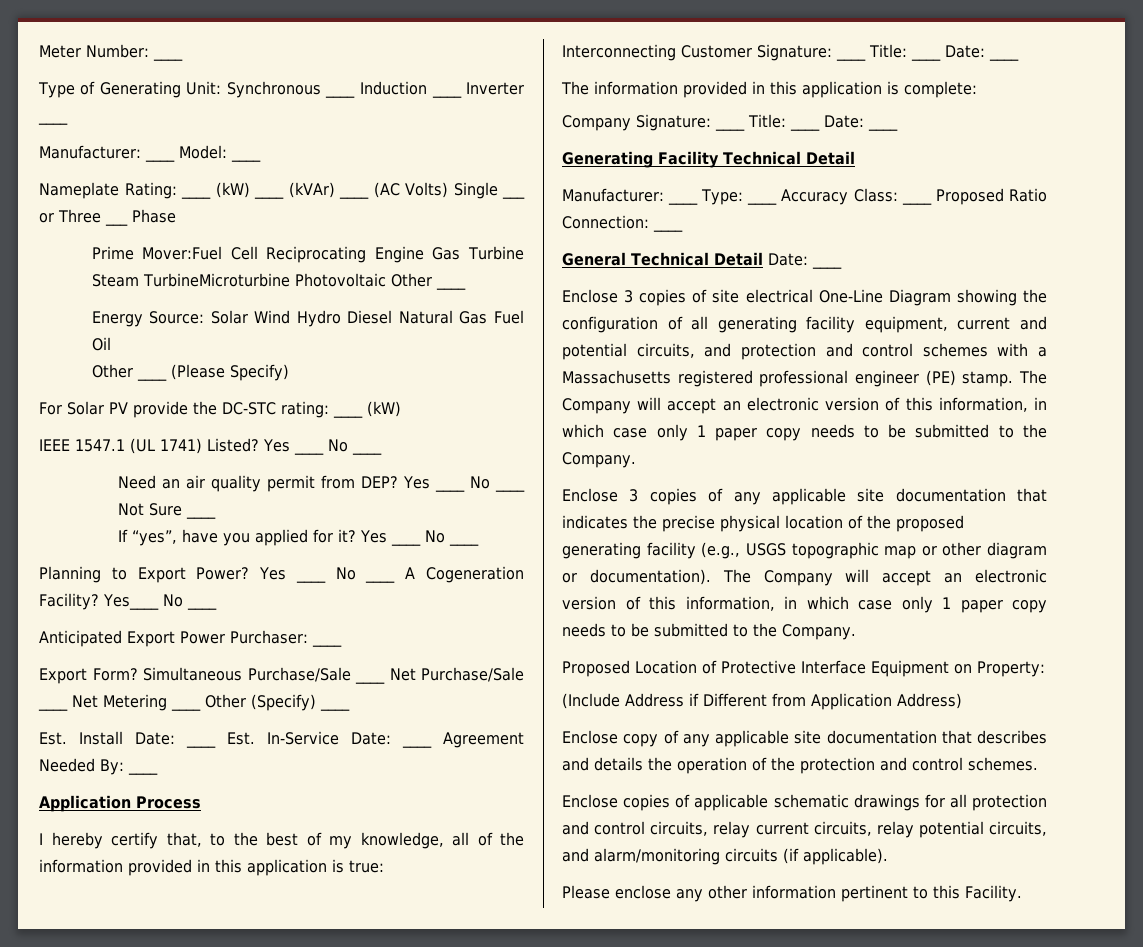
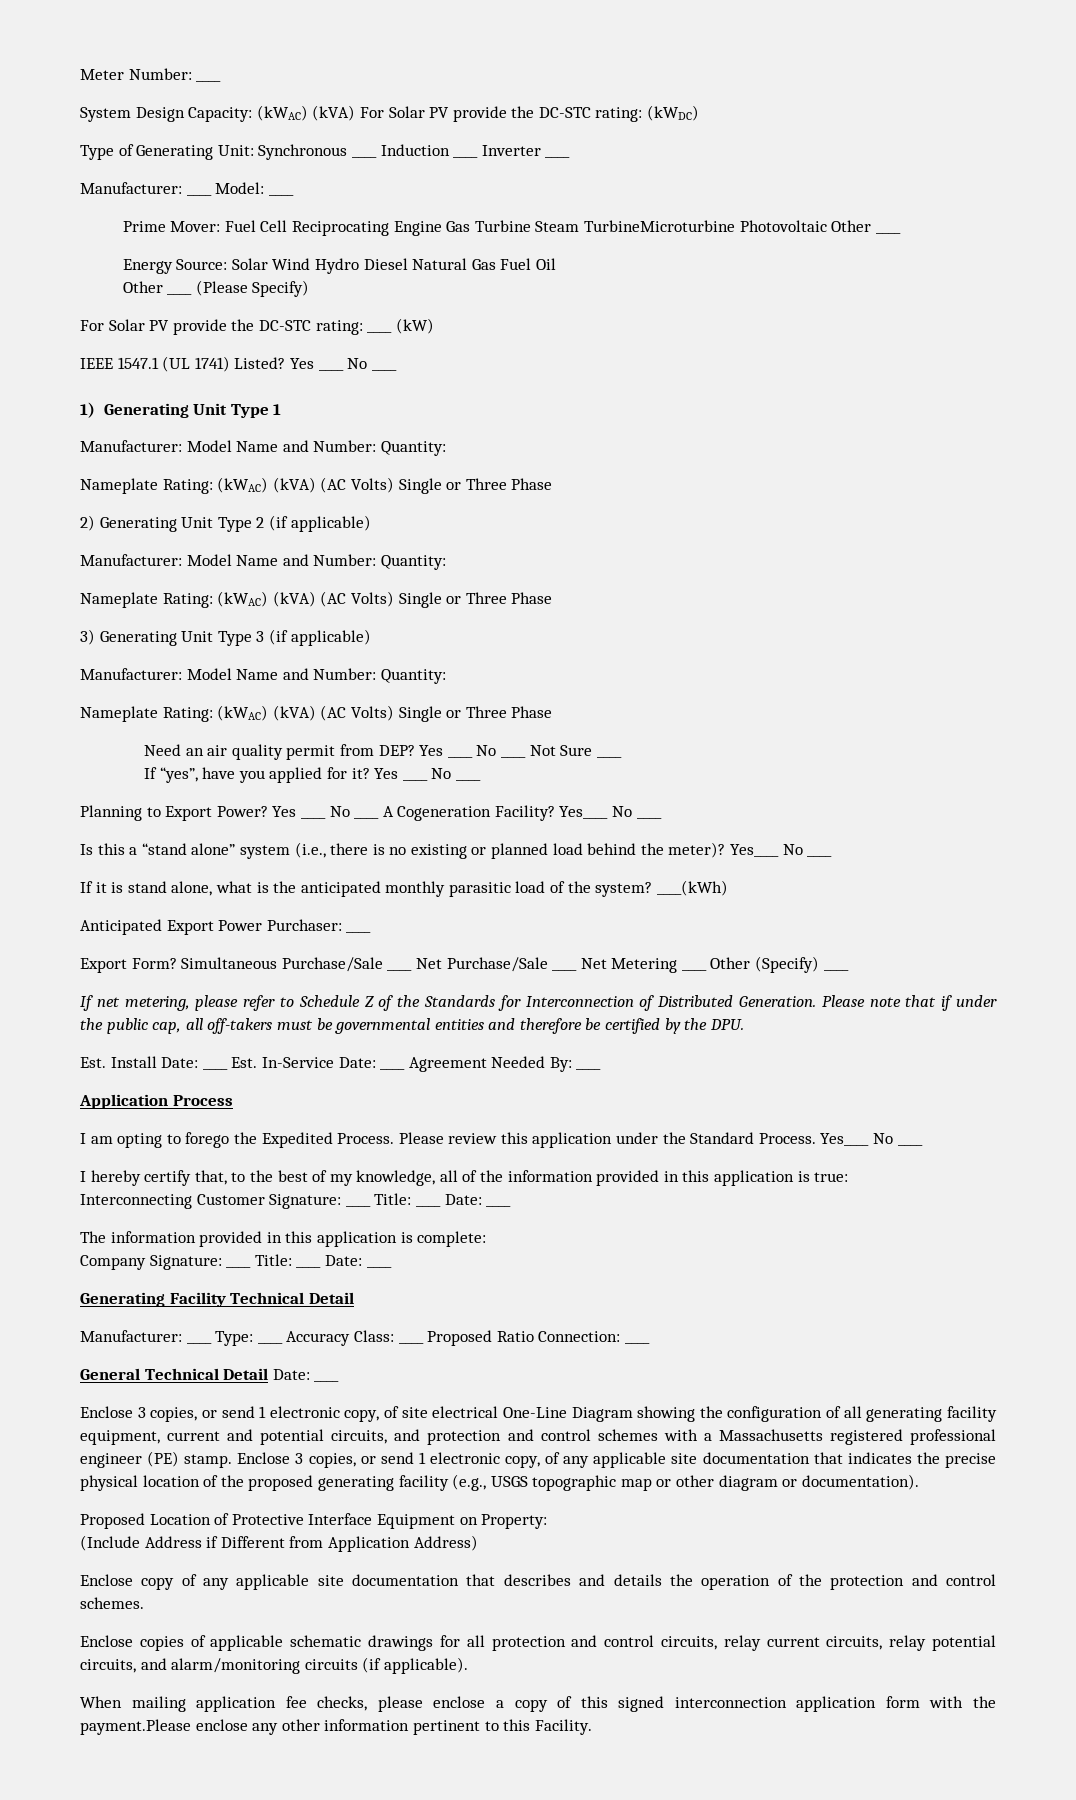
(183, 59) none -> [80,105,700,122] // System Design Capacity: (kWAC) (kVA) For Solar PV provide the DC-STC rating: (kWDC)
[39,182,526,199] [39,209,176,226] // Nameplate Rating: ____ (kW) ____ (kVAr) ____ (AC Volts) Single ___ or Three ___ Phase -> (294, 195) none
[142,246,223,260] Mover:Fuel -> [170,220,256,232] Mover: Fuel
(382, 453) none -> [80,402,282,418] [80,440,446,456] [80,477,553,494] [80,515,371,532] [80,554,446,570] [80,591,553,608] [80,629,371,646] [80,668,446,684] [80,705,553,722] // 1) Generating Unit Type 1 // Manufacturer: Model Name and Number: Quantity: // Nameplate Rating: (kWAC) (kVA) (AC Volts) Single or Three Phase // 2) Generating Unit Type 2 (if applicable) // Manufacturer: Model Name and Number: Quantity: // Nameplate Rating: (kWAC) (kVA) (AC Volts) Single or Three Phase // 3) Generating Unit Type 3 (if applicable) // Manufacturer: Model Name and Number: Quantity: // Nameplate Rating: (kWAC) (kVA) (AC Volts) Single or Three Phase
(217, 608) none -> [80,842,803,859] [807,855,833,857] [80,880,728,897] // Is this a “stand alone” system (i.e., there is no existing or planned load behind the meter)? Yes____ No ____ // If it is stand alone, what is the anticipated monthly parasitic load of the system? ____(kWh)
(350, 709) none -> [80,995,997,1011] [80,1018,744,1034] // If net metering, please refer to Schedule Z of the Standards for Interconnection of Distributed Generation. Please note that if under the public cap, all off-takers must be governmental entities and therefore be certified by the DPU.
(201, 802) none -> [80,1132,894,1148] [897,1144,923,1146] // I am opting to forego the Expedited Process. Please review this application under the Standard Process. Yes____ No ____
[639,289,687,306] copies -> [150,1406,380,1422] copies, or send 1 electronic copy,
[1019,370,1047,384] [562,397,1047,414] [562,424,1047,441] [562,452,636,468] [562,488,697,505] The Company will accept an electronic version of this information, in which case only 1 paper copy needs to be submitted to the Company. // Enclose 3 copies -> [237,1452,541,1468] Enclose 3 copies, or send 1 electronic copy,
[722,569,1047,586] [562,596,1047,613] [562,623,856,640] The Company will accept an electronic version of this information, in which case only 1 paper copy needs to be submitted to the Company. -> (919, 1482) none
[562,885,610,899] Please -> [80,1696,996,1712] [80,1719,191,1735] When mailing application fee checks, please enclose a copy of this signed interconnection application form with the payment.Please

